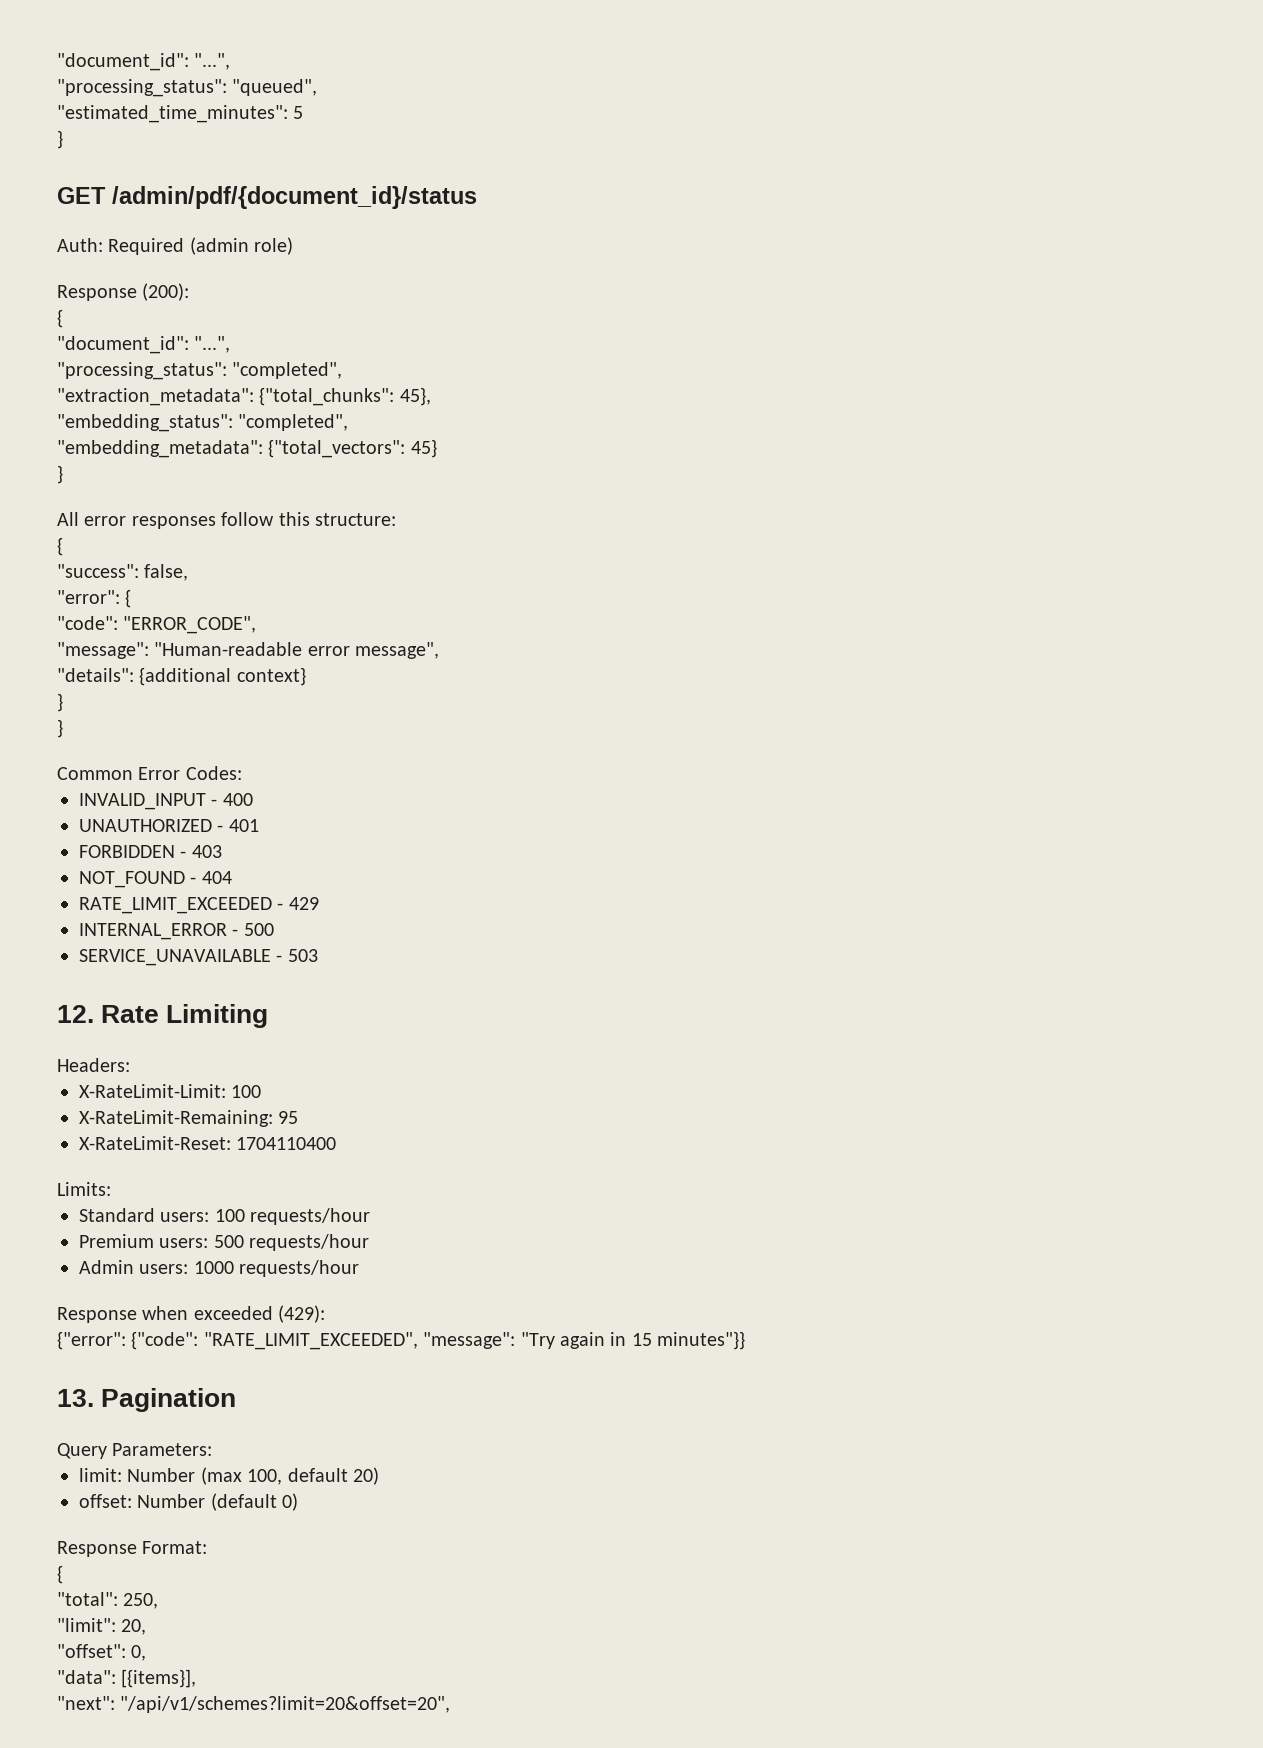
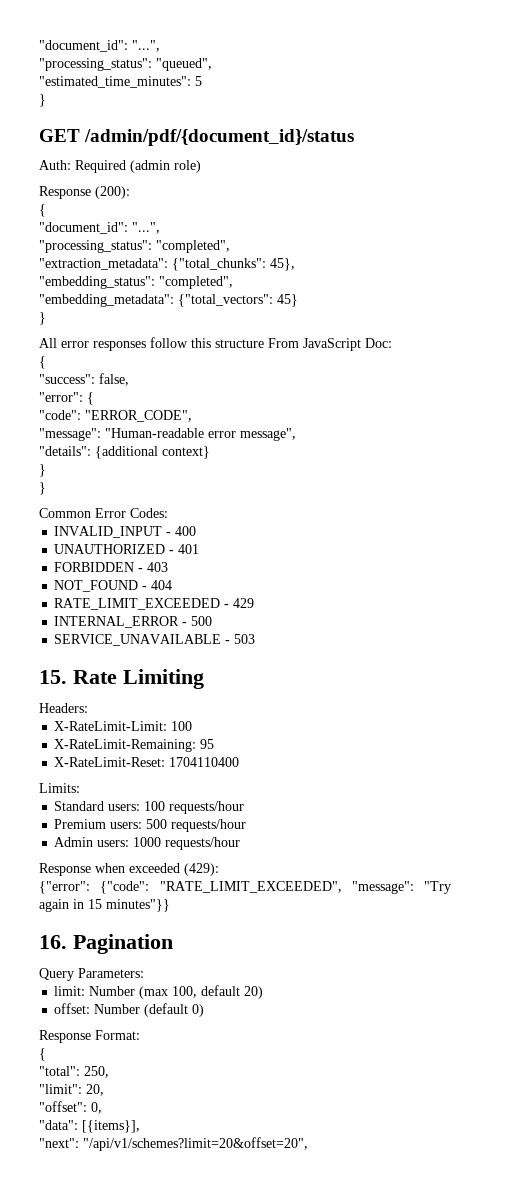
[315,513,396,526] structure: -> [215,338,392,351] structure From JavaScript Doc:
[57,1005,94,1023] 12. -> [39,670,67,684] 15.
[57,1389,94,1407] 13. -> [39,935,67,949] 16.

